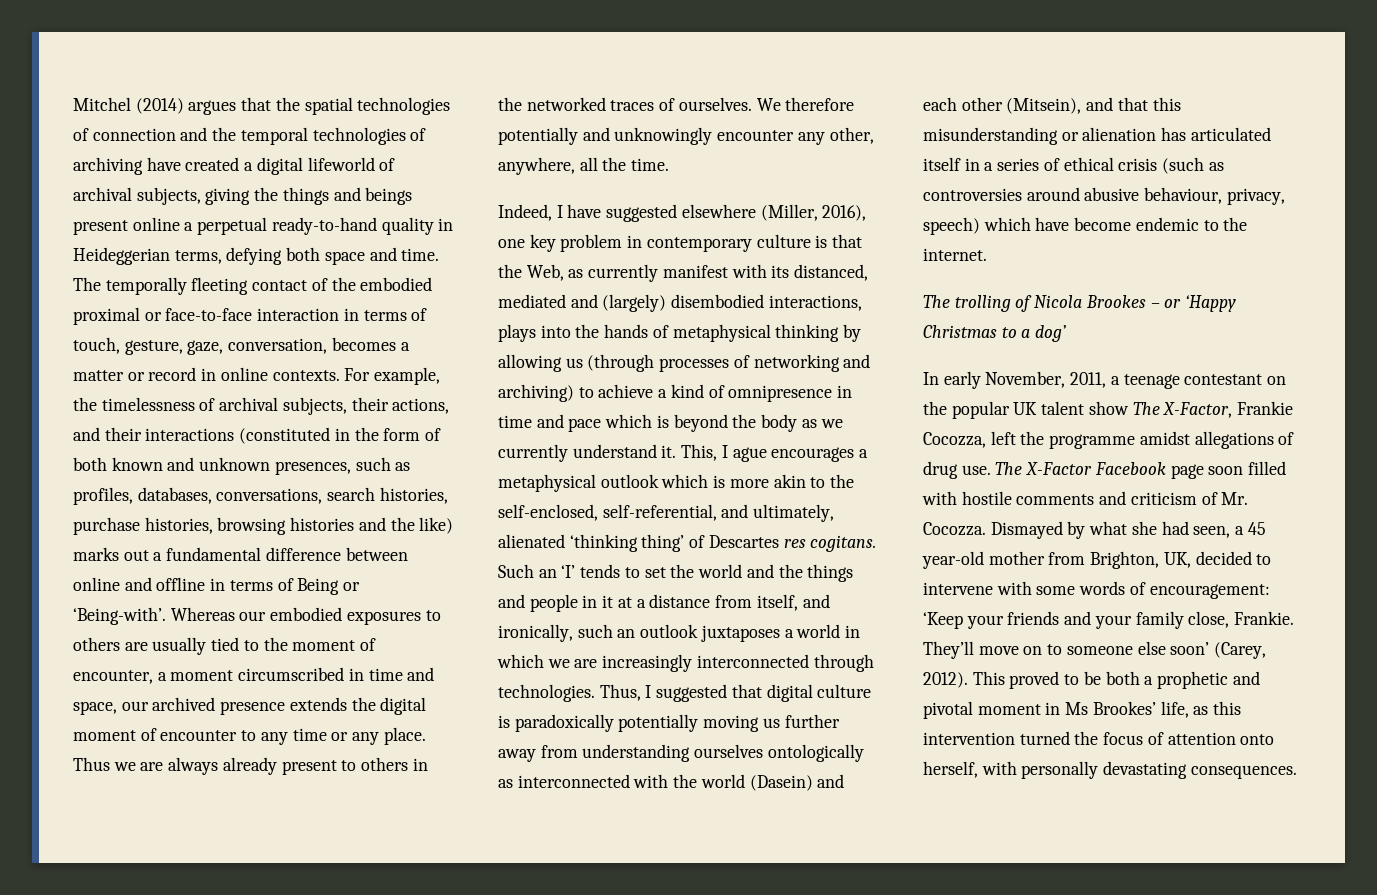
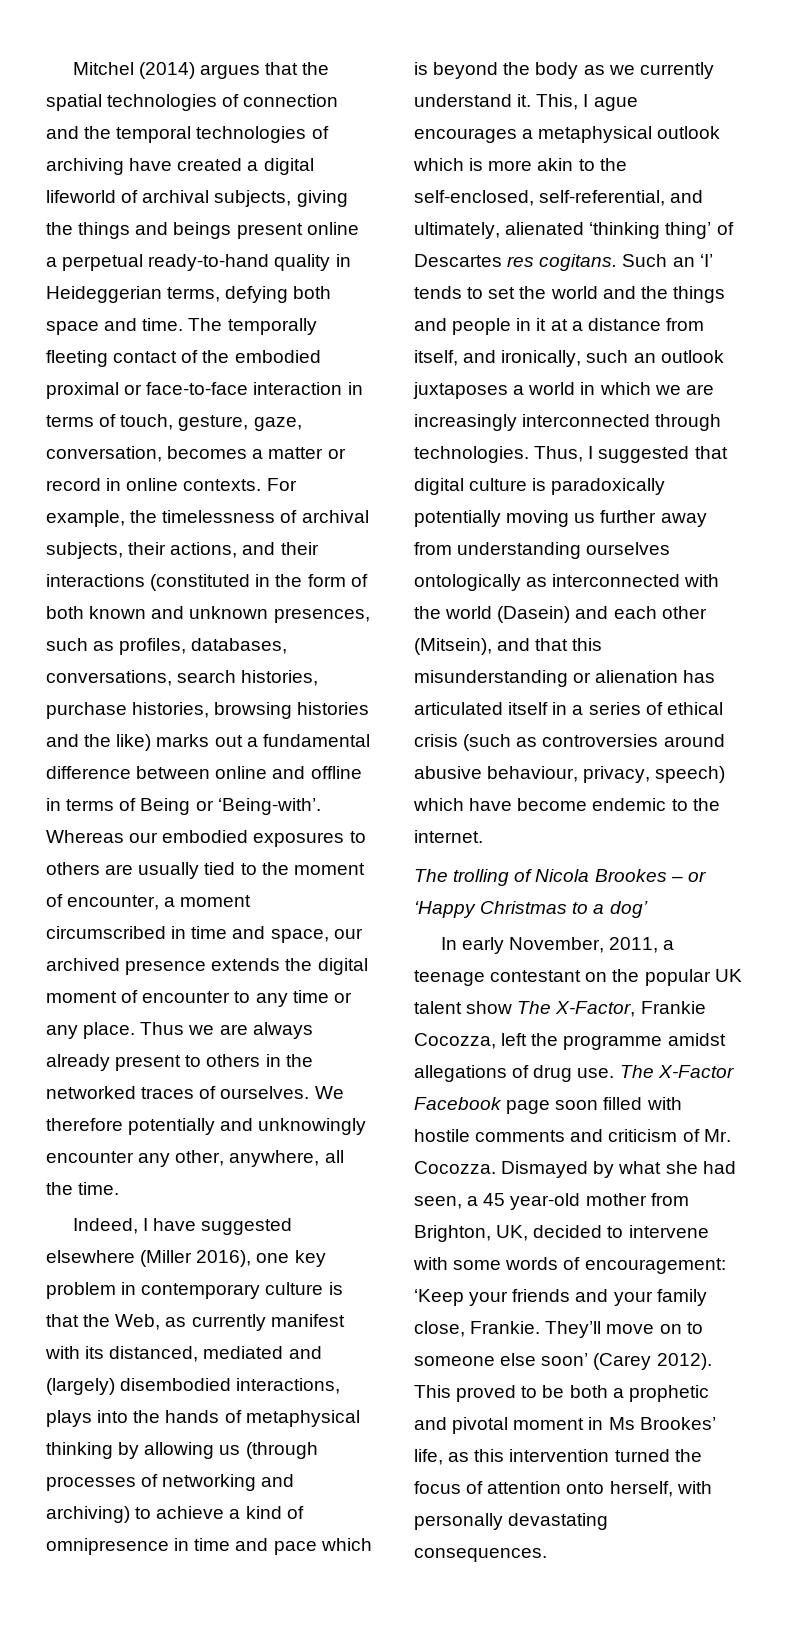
[760,204,818,221] (Miller, -> [140,1250,193,1267] (Miller
[1214,642,1267,659] (Carey, -> [593,1353,652,1370] (Carey

